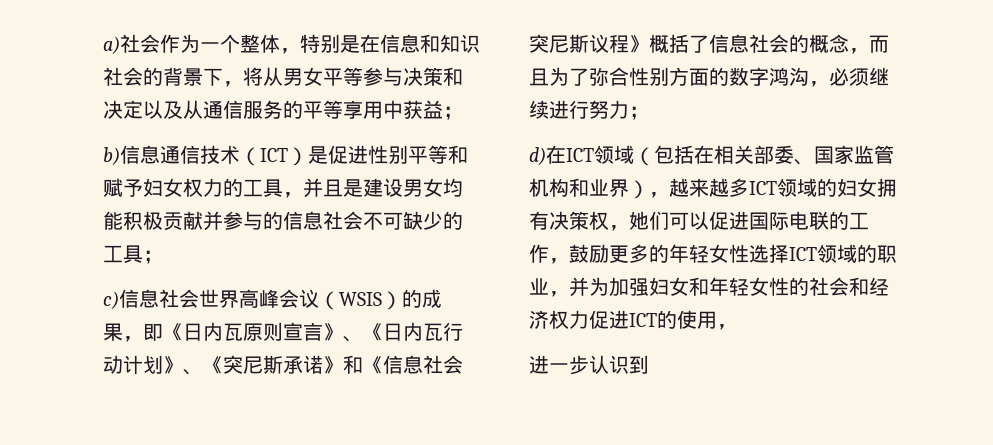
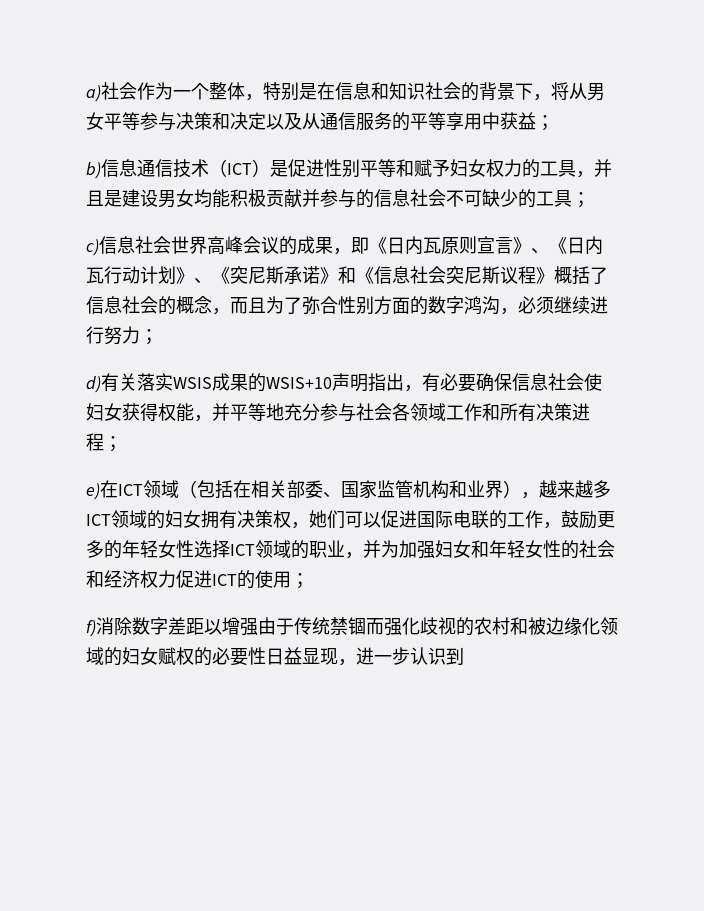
[319,291,402,310] （WSIS） -> (279, 245) none
(546, 156) none -> [101,373,602,392] [86,403,590,422] [86,433,122,452] [86,483,100,500] 有关落实WSIS成果的WSIS+10声明指出，有必要确保信息社会使妇女获得权能，并平等地充分参与社会各领域工作和所有决策进程； // e)
[717,324,737,330] ， // -> [291,573,309,589] [86,617,618,637] [86,647,356,666] ； // f)消除数字差距以增强由于传统禁锢而强化歧视的农村和被边缘化领域的妇女赋权的必要性日益显现，

